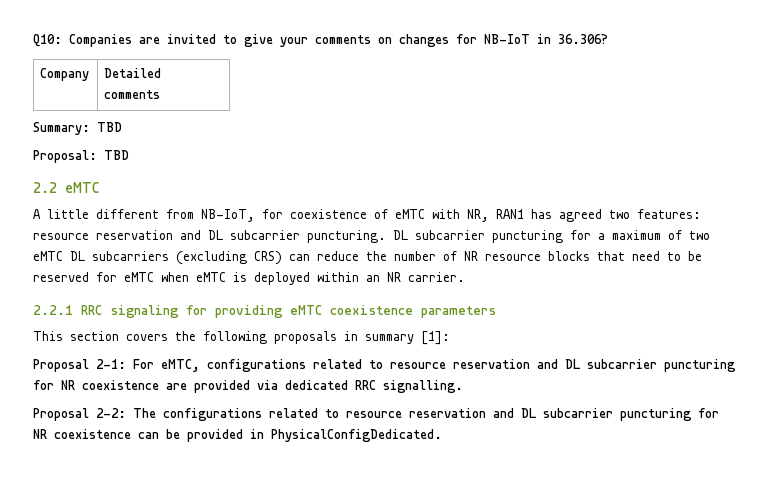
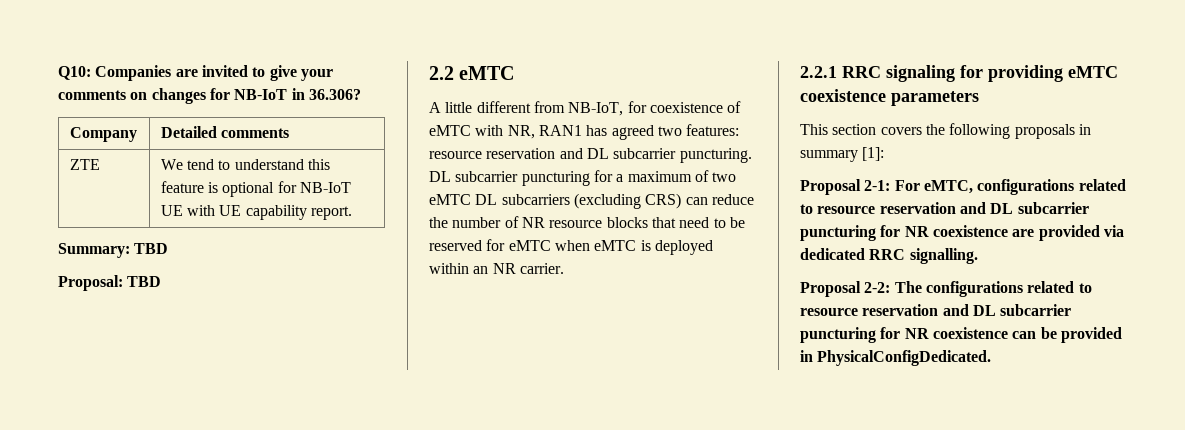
(161, 94) none -> [69,159,100,170] [160,159,330,170] [160,181,351,197] [160,205,352,220] // ZTE | We tend to understand this feature is optional for NB-IoT UE with UE capability report.

